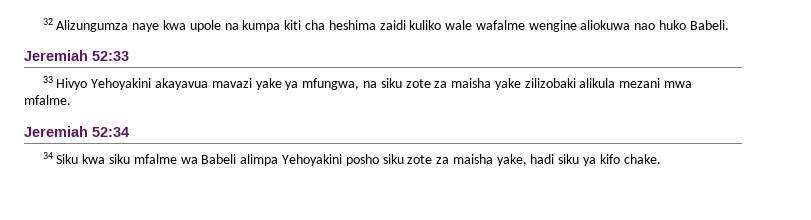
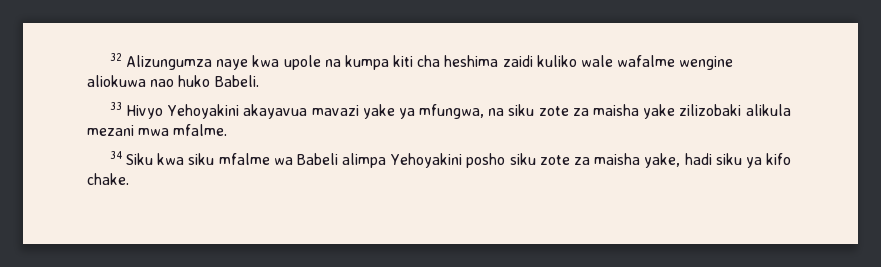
[24,50,129,61] // Jeremiah 52:33 -> (259, 81) none
[24,126,129,137] // Jeremiah 52:34 -> (228, 130) none

